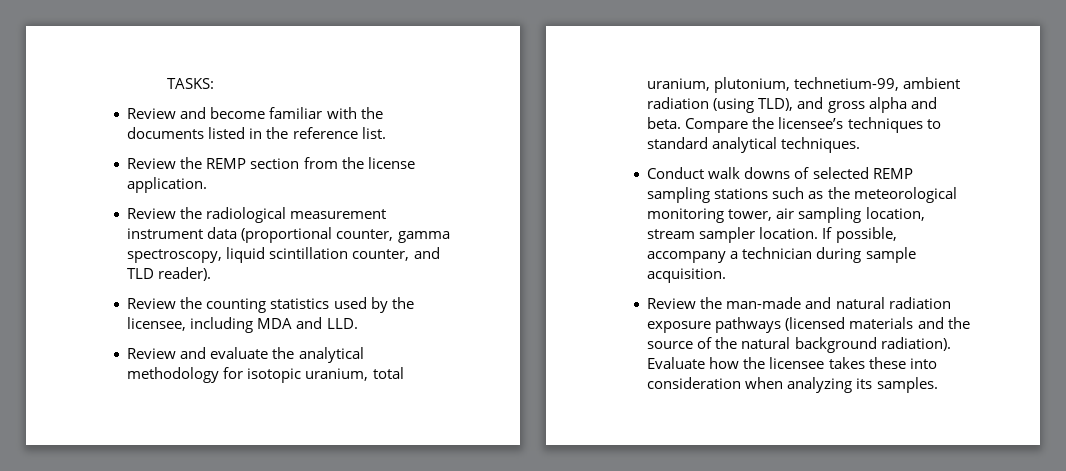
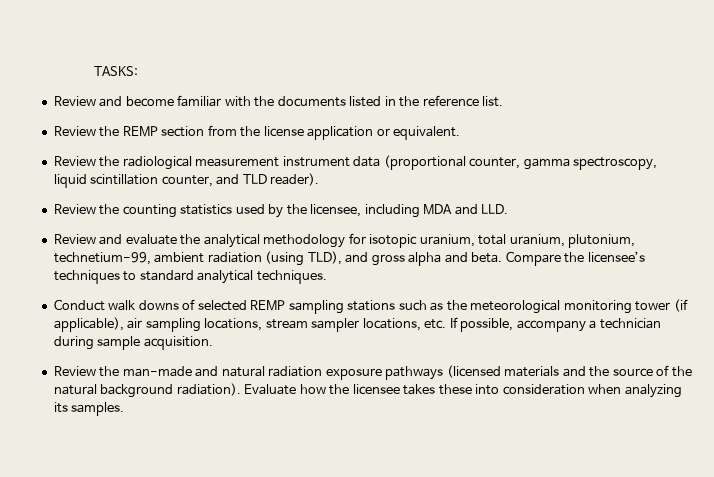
[127,177,208,193] application. -> [307,126,461,140] application or equivalent.
[728,209,773,221] tower, -> [635,299,688,312] [53,317,124,332] tower (if applicable),
[865,207,925,221] location, -> [204,318,263,331] locations,
[759,227,819,239] location. -> [362,318,447,331] locations, etc.

